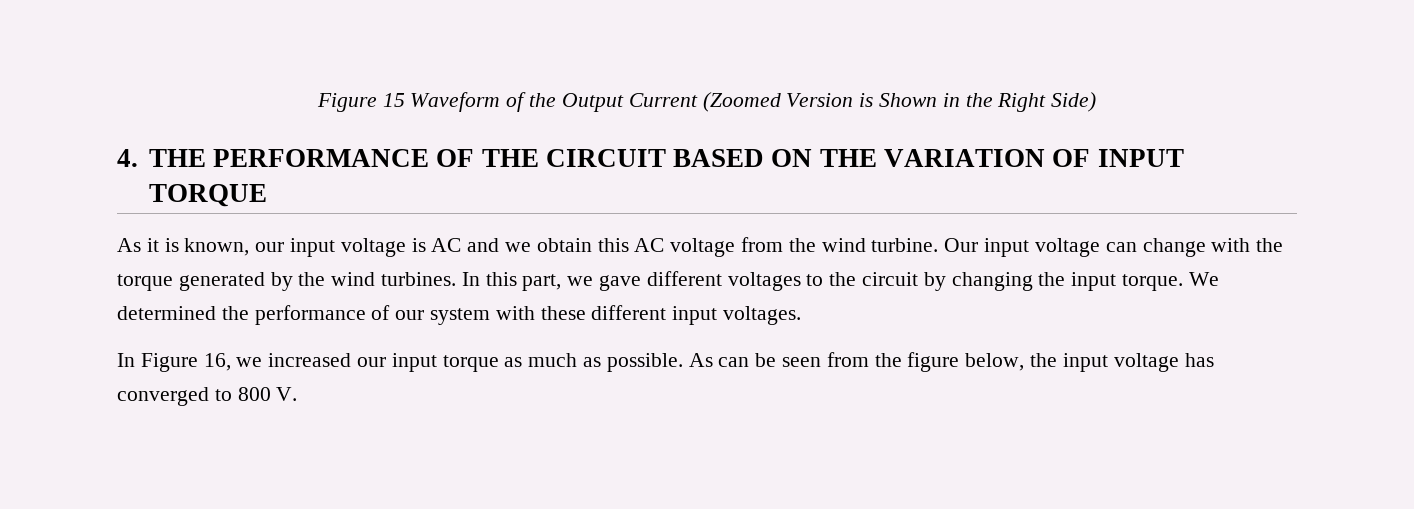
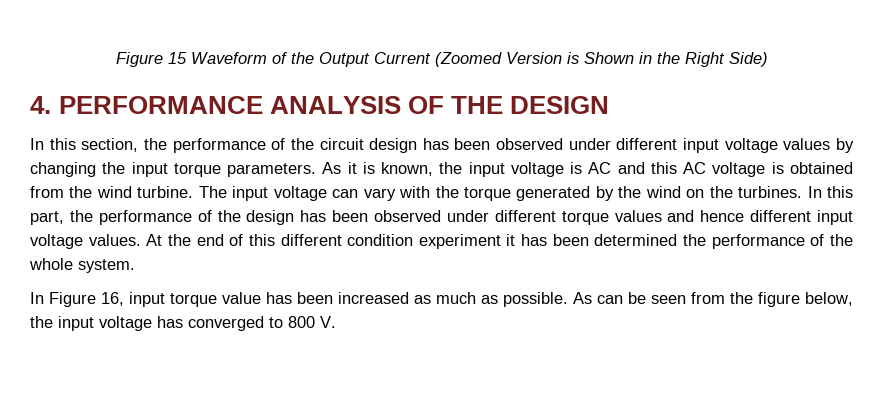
[148,149,1184,167] [148,184,267,207] THE PERFORMANCE OF THE CIRCUIT BASED ON THE VARIATION OF INPUT TORQUE // -> [59,96,610,114] [30,138,854,153] [30,162,317,177] PERFORMANCE ANALYSIS OF THE DESIGN // In this section, the performance of the circuit design has been observed under different input voltage values by changing the input torque parameters.
[255,242,285,252] our -> [439,162,463,174] the
[505,238,592,252] we obtain -> (645, 168) none
(736, 247) none -> [771,162,854,174] is obtained
[944,238,979,252] Our -> [198,186,227,198] The
[1142,238,1206,257] change -> [363,188,396,201] vary
(376, 279) none -> [686,186,733,198] on the
[567,271,1219,291] [117,305,802,325] [117,353,499,372] we gave different voltages to the circuit by changing the input torque. We determined the performance of our system with these different input voltages. // In Figure 16, we increased our input torque -> [69,210,853,225] [30,234,853,249] [29,258,135,273] [30,292,409,307] the performance of the design has been observed under different torque values and hence different input voltage values. At the end of this different condition experiment it has been determined the performance of the whole system. // In Figure 16, input torque value has been increased

